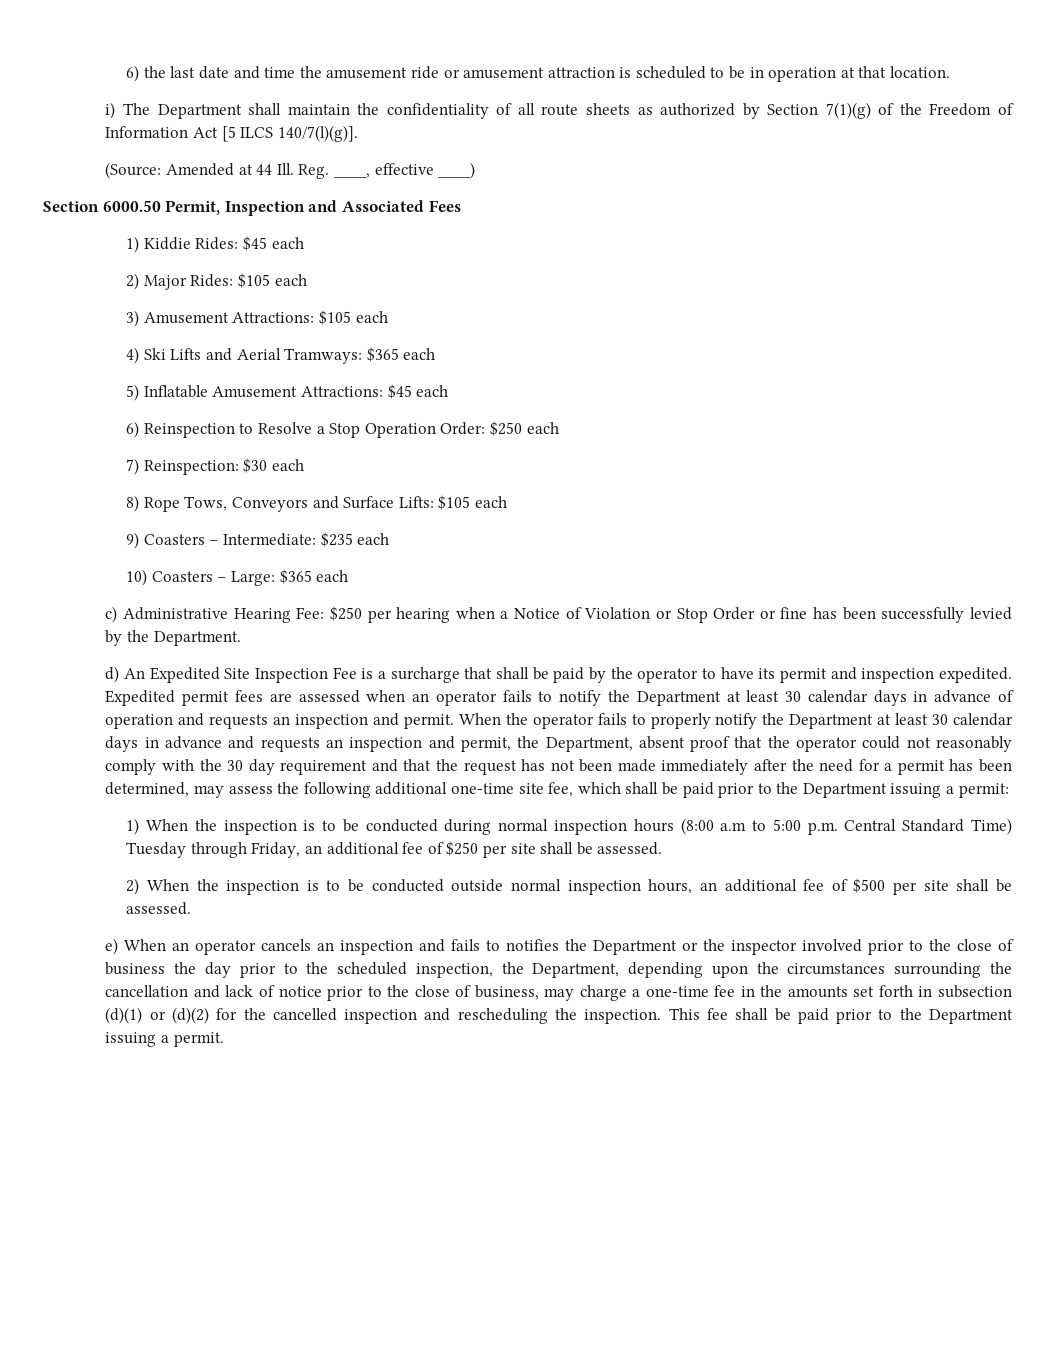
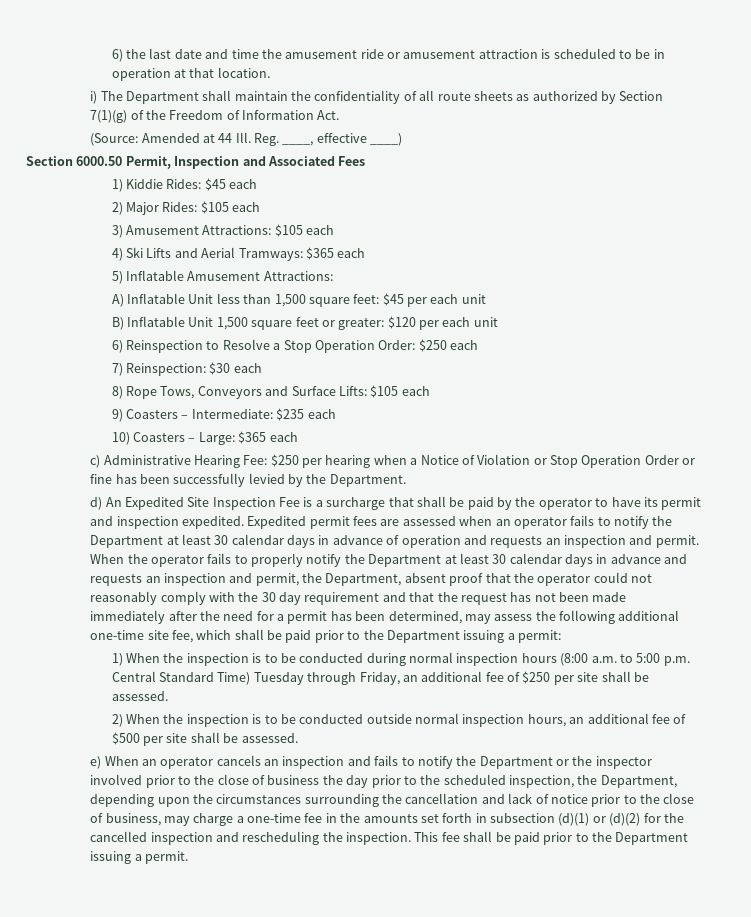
[193,125,358,142] Act [5 ILCS 140/7(l)(g)]. -> [317,110,340,120] Act.
[387,384,449,399] $45 each -> [111,293,486,307] [111,316,498,330] // A) Inflatable Unit less than 1,500 square feet: $45 per each unit // B) Inflatable Unit 1,500 square feet or greater: $120 per each unit
(708, 615) none -> [581,455,642,468] Operation
[720,822,747,831] a.m -> [591,656,617,663] a.m.
[506,939,560,951] notifies -> [417,756,453,769] notify

